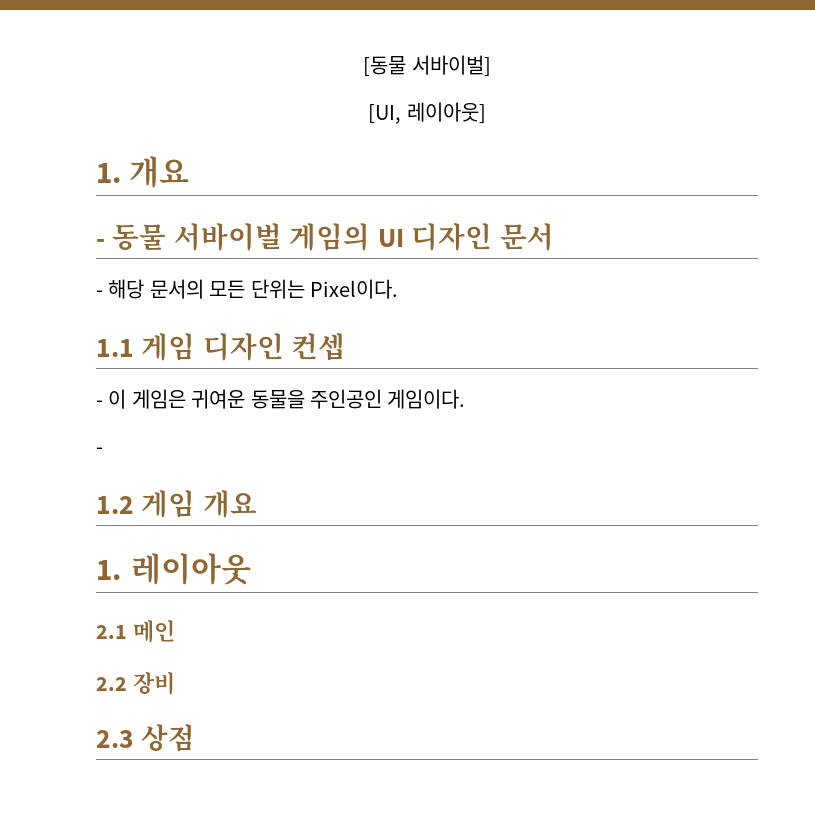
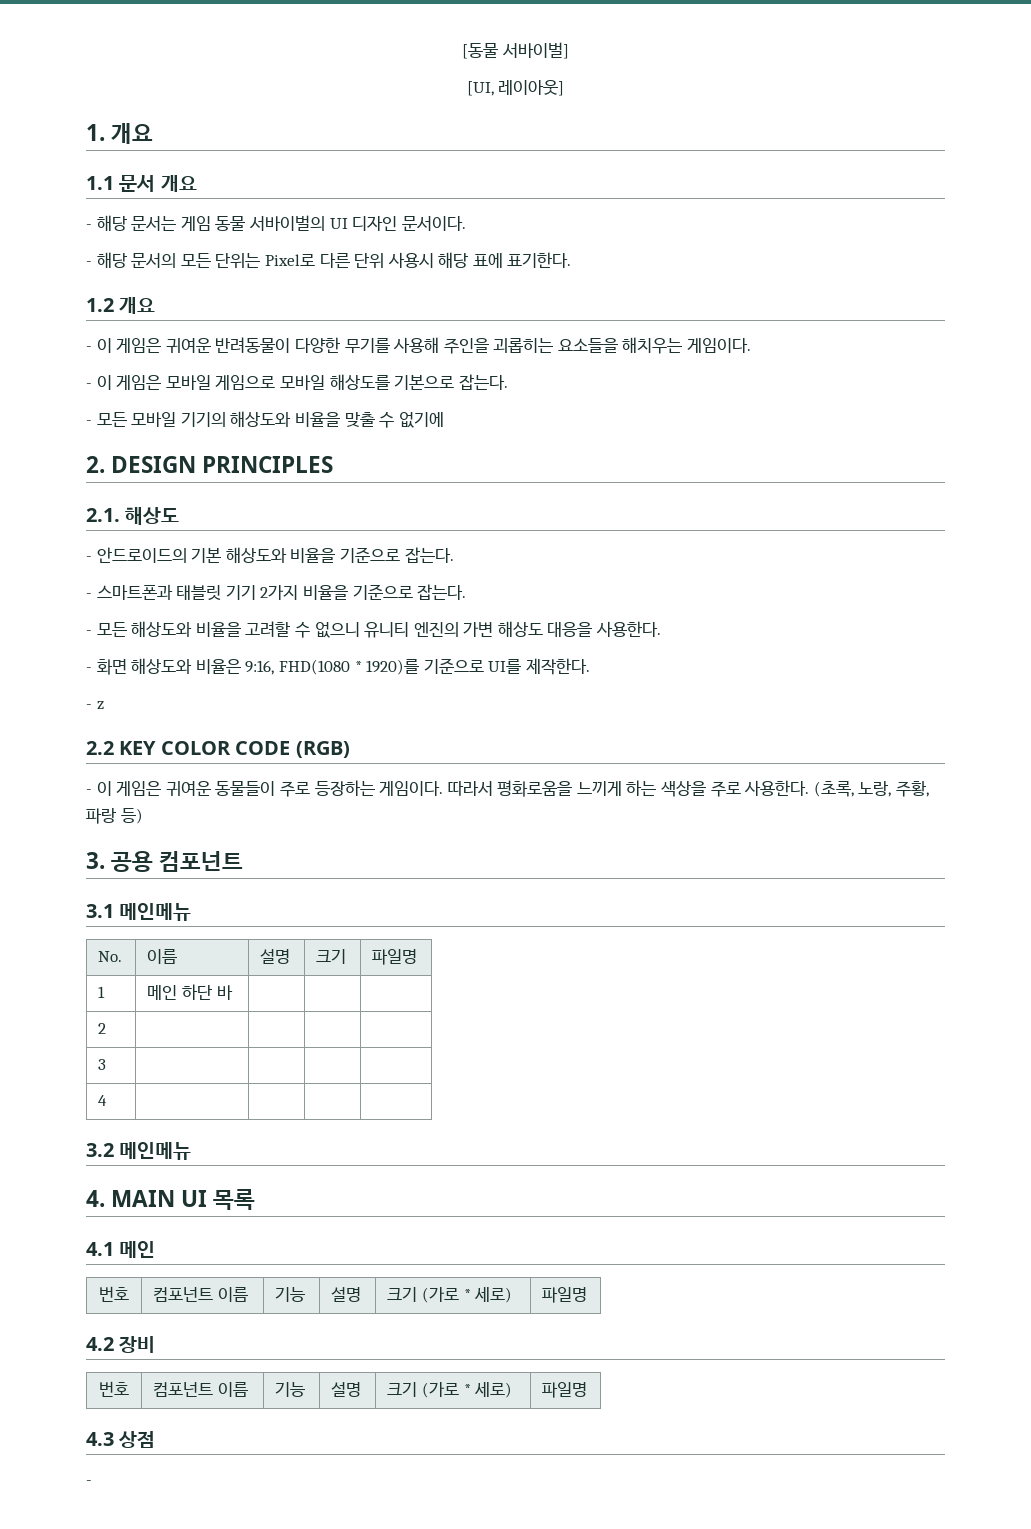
[96,223,371,251] - 동물 서바이벌 게임의 -> [86,175,197,192] [86,215,325,231] 1.1 문서 개요 // - 해당 문서는 게임 동물 서바이벌의
[499,223,554,251] 문서 -> [401,216,466,231] 문서이다.
[310,279,398,299] [96,333,346,361] [96,389,466,409] [96,447,103,454] [96,490,257,518] [96,553,251,585] [96,620,175,643] [96,672,175,695] [96,730,134,748] Pixel이다. // 1.1 게임 디자인 컨셉 // - 이 게임은 귀여운 동물을 주인공인 게임이다. // - // 1.2 게임 개요 // 1. 레이아웃 // 2.1 메인 // 2.2 장비 // 2.3 -> [264,252,572,269] [86,297,156,314] [86,337,752,354] [86,374,508,390] [86,411,444,428] [86,456,334,473] [86,507,180,525] [86,547,454,563] [86,584,467,601] [86,621,662,638] [86,658,590,675] [86,701,104,710] [86,741,350,758] [86,780,930,797] [86,808,143,824] [86,851,244,872] [86,903,192,921] [98,951,123,962] [147,949,178,964] [260,949,291,964] [316,949,347,964] [372,949,418,965] [98,986,106,998] [147,984,233,1000] [98,1023,107,1034] [98,1059,107,1070] [98,1095,108,1106] [86,1142,192,1160] [86,1189,256,1210] [86,1241,156,1258] [99,1286,129,1302] [153,1287,249,1302] [275,1287,306,1302] [331,1287,362,1302] [387,1287,513,1303] [542,1287,588,1303] [86,1336,156,1353] [99,1381,129,1397] [153,1382,249,1397] [275,1382,306,1397] [331,1382,362,1397] [387,1382,513,1398] [542,1382,588,1398] [86,1432,114,1446] Pixel로 다른 단위 사용시 해당 표에 표기한다. // 1.2 개요 // - 이 게임은 귀여운 반려동물이 다양한 무기를 사용해 주인을 괴롭히는 요소들을 해치우는 게임이다. // - 이 게임은 모바일 게임으로 모바일 해상도를 기본으로 잡는다. // - 모든 모바일 기기의 해상도와 비율을 맞출 수 없기에 // 2. DESIGN PRINCIPLES // 2.1. 해상도 // - 안드로이드의 기본 해상도와 비율을 기준으로 잡는다. // - 스마트폰과 태블릿 기기 2가지 비율을 기준으로 잡는다. // - 모든 해상도와 비율을 고려할 수 없으니 유니티 엔진의 가변 해상도 대응을 사용한다. // - 화면 해상도와 비율은 9:16, FHD(1080 * 1920)를 기준으로 UI를 제작한다. // - z // 2.2 KEY COLOR CODE (RGB) // - 이 게임은 귀여운 동물들이 주로 등장하는 게임이다. 따라서 평화로움을 느끼게 하는 색상을 주로 사용한다. (초록, 노랑, 주황, 파랑 등) // 3. 공용 컴포넌트 // 3.1 메인메뉴 // No. | 이름 | 설명 | 크기 | 파일명 // 1 | 메인 하단 바 | | | // 2 | | | | // 3 | | | | // 4 | | | | // 3.2 메인메뉴 // 4. MAIN UI 목록 // 4.1 메인 // 번호 | 컴포넌트 이름 | 기능 | 설명 | 크기 (가로 * 세로) | 파일명 // 4.2 장비 // 번호 | 컴포넌트 이름 | 기능 | 설명 | 크기 (가로 * 세로) | 파일명 // 4.3
(196, 738) none -> [86,1480,92,1485] // -

